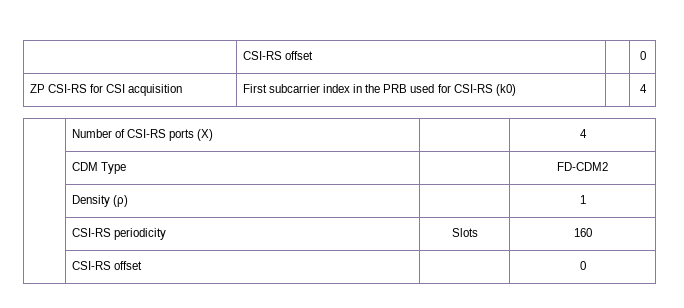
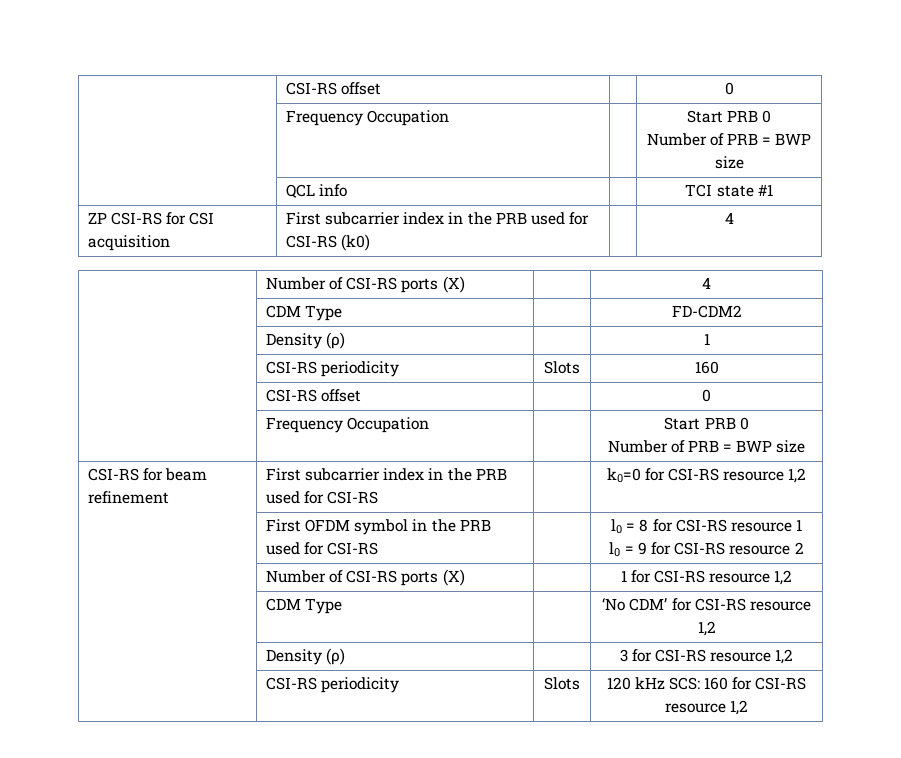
[242,51,313,60] [639,51,646,60] | CSI-RS offset | | 0 -> [285,82,382,95] [724,82,734,95] [285,110,450,126] [686,110,772,123] [646,133,812,146] [714,156,744,169] [285,184,348,198] [685,184,773,197] | CSI-RS offset | | 0 // | Frequency Occupation | | Start PRB 0 // Number of PRB = BWP size // | QCL info | | TCI state #1
(586, 265) none -> [265,417,430,433] [664,417,749,430] [607,440,806,453] [87,468,208,481] [87,491,169,504] [265,468,507,481] [265,491,379,504] [606,468,807,483] [265,519,491,535] [265,542,379,555] [610,519,803,534] [609,542,804,557] [265,569,465,586] [620,570,793,585] [265,598,343,614] [602,598,811,611] [697,621,716,636] [265,648,346,665] [619,649,794,664] [265,677,400,693] [544,677,580,690] [606,677,807,690] [664,700,749,715] // | Frequency Occupation | | Start PRB 0 // Number of PRB = BWP size // CSI-RS for beam refinement | First subcarrier index in the PRB used for CSI-RS | | k0=0 for CSI-RS resource 1,2 // | First OFDM symbol in the PRB used for CSI-RS | | l0 = 8 for CSI-RS resource 1 // l0 = 9 for CSI-RS resource 2 // | Number of CSI-RS ports (X) | | 1 for CSI-RS resource 1,2 // | CDM Type | | ‘No CDM’ for CSI-RS resource 1,2 // | Density (ρ) | | 3 for CSI-RS resource 1,2 // | CSI-RS periodicity | Slots | 120 kHz SCS: 160 for CSI-RS resource 1,2

